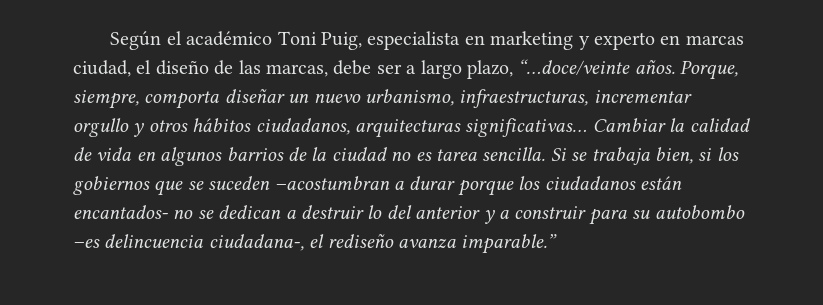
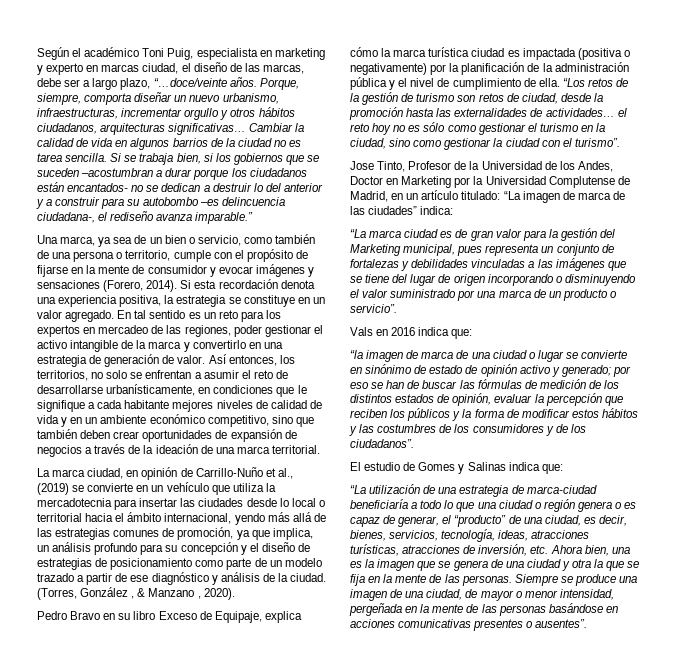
(558, 244) none -> [37,234,316,247] [37,249,308,262] [37,264,314,277] [37,279,315,292] [37,295,325,307] [37,310,281,322] [37,325,323,337] [37,340,283,352] [37,354,295,367] [37,370,288,381] [37,384,307,397] [37,400,322,412] [37,414,314,427] [37,429,297,442] [37,444,320,457] [37,467,293,480] [37,482,276,495] [37,498,325,510] [37,512,326,525] [37,527,313,540] [37,542,310,555] [37,558,322,570] [37,572,327,585] [37,587,235,600] [37,611,302,623] [350,47,630,60] [350,62,629,75] [350,77,629,90] [350,92,603,105] [349,107,627,120] [350,122,606,135] [350,138,620,150] [350,161,613,172] [350,176,630,188] [350,190,625,203] [350,206,454,215] [350,228,616,241] [350,244,614,256] [350,258,626,271] [350,274,636,286] [350,289,617,301] [350,304,397,313] [350,327,473,339] [350,350,628,362] [350,364,631,377] [350,379,620,389] [350,393,623,406] [350,408,638,421] [349,424,586,436] [350,439,414,448] [350,462,563,474] [350,484,597,497] [350,499,637,512] [350,515,627,527] [350,529,590,542] [350,544,630,556] [350,559,640,571] [350,574,638,586] [350,589,614,601] [349,603,618,616] [350,619,588,631] // Una marca, ya sea de un bien o servicio, como también de una persona o territorio, cumple con el propósito de fijarse en la mente de consumidor y evocar imágenes y sensaciones (Forero, 2014). Si esta recordación denota una experiencia positiva, la estrategia se constituye en un valor agregado. En tal sentido es un reto para los expertos en mercadeo de las regiones, poder gestionar el activo intangible de la marca y convertirlo en una estrategia de generación de valor. Así entonces, los territorios, no solo se enfrentan a asumir el reto de desarrollarse urbanísticamente, en condiciones que le signifique a cada habitante mejores niveles de calidad de vida y en un ambiente económico competitivo, sino que también deben crear oportunidades de expansión de negocios a través de la ideación de una marca territorial. // La marca ciudad, en opinión de Carrillo-Nuño et al., (2019) se convierte en un vehículo que utiliza la mercadotecnia para insertar las ciudades desde lo local o territorial hacia el ámbito internacional, yendo más allá de las estrategias comunes de promoción, ya que implica, un análisis profundo para su concepción y el diseño de estrategias de posicionamiento como parte de un modelo trazado a partir de ese diagnóstico y análisis de la ciudad. (Torres, González , & Manzano , 2020). // Pedro Bravo en su libro Exceso de Equipaje, explica cómo la marca turística ciudad es impactada (positiva o negativamente) por la planificación de la administración pública y el nivel de cumplimiento de ella. “Los retos de la gestión de turismo son retos de ciudad, desde la promoción hasta las externalidades de actividades… el reto hoy no es sólo como gestionar el turismo en la ciudad, sino como gestionar la ciudad con el turismo”. // Jose Tinto, Profesor de la Universidad de los Andes, Doctor en Marketing por la Universidad Complutense de Madrid, en un artículo titulado: “La imagen de marca de las ciudades” indica: // “La marca ciudad es de gran valor para la gestión del Marketing municipal, pues representa un conjunto de fortalezas y debilidades vinculadas a las imágenes que se tiene del lugar de origen incorporando o disminuyendo el valor suministrado por una marca de un producto o servicio”. // Vals en 2016 indica que: // “la imagen de marca de una ciudad o lugar se convierte en sinónimo de estado de opinión activo y generado; por eso se han de buscar las fórmulas de medición de los distintos estados de opinión, evaluar la percepción que reciben los públicos y la forma de modificar estos hábitos y las costumbres de los consumidores y de los ciudadanos”. // El estudio de Gomes y Salinas indica que: // “La utilización de una estrategia de marca-ciudad beneficiaría a todo lo que una ciudad o región genera o es capaz de generar, el “producto” de una ciudad, es decir, bienes, servicios, tecnología, ideas, atracciones turísticas, atracciones de inversión, etc. Ahora bien, una es la imagen que se genera de una ciudad y otra la que se fija en la mente de las personas. Siempre se produce una imagen de una ciudad, de mayor o menor intensidad, pergeñada en la mente de las personas basándose en acciones comunicativas presentes o ausentes”.

